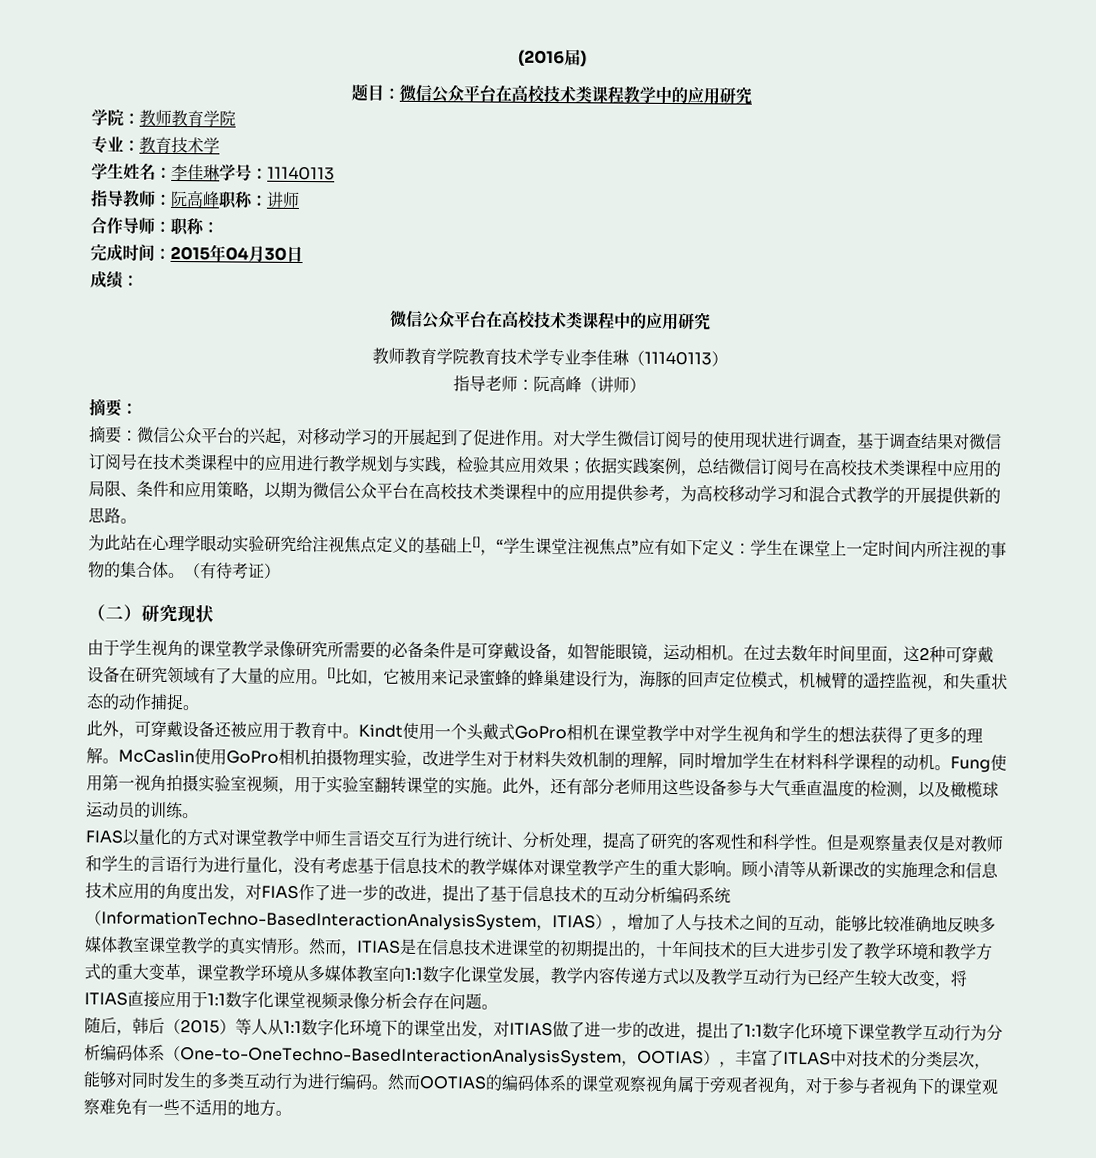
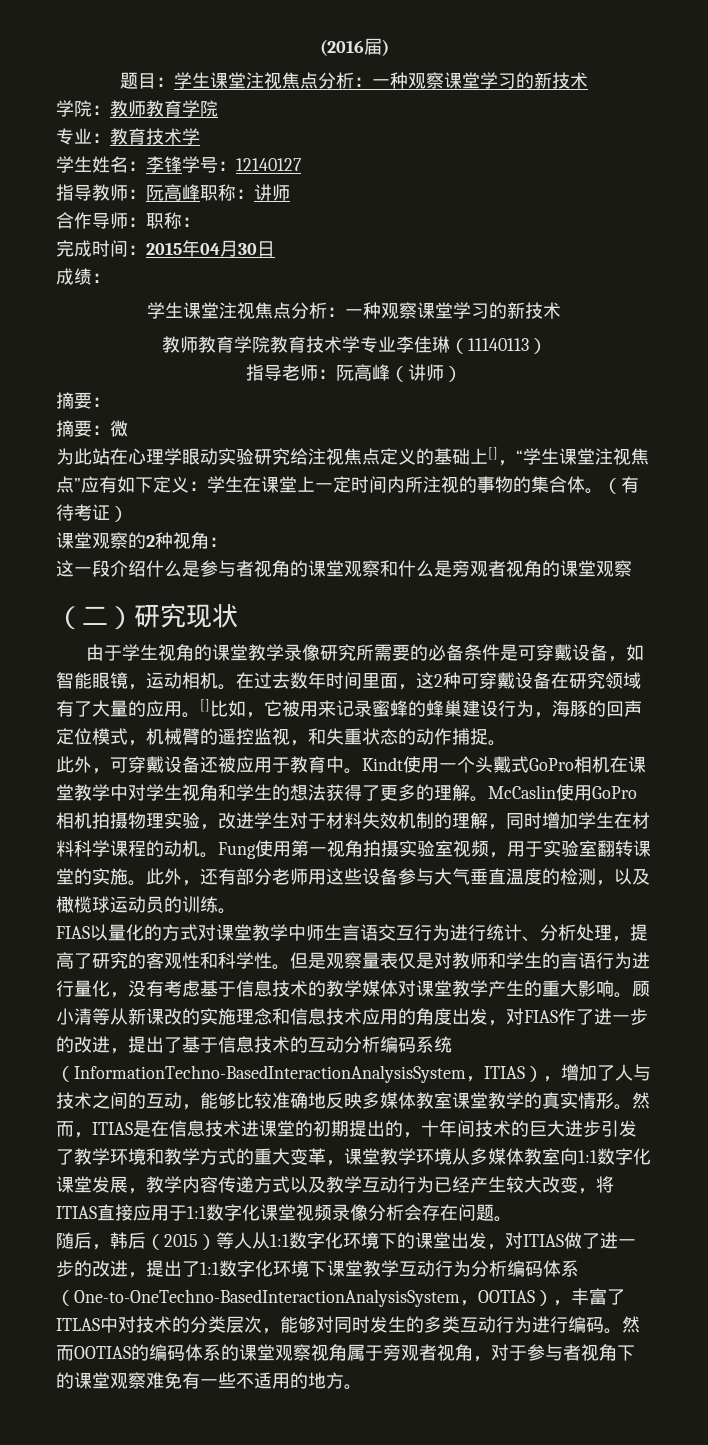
[399,83,752,105] 微信公众平台在高校技术类课程教学中的应用研究 -> [174,72,588,89] 学生课堂注视焦点分析：一种观察课堂学习的新技术
[187,164,335,181] 佳琳学号：11140113 -> [164,156,302,173] 锋学号：12140127
[390,309,711,331] 微信公众平台在高校技术类课程中的应用研究 -> [147,302,561,319] 学生课堂注视焦点分析：一种观察课堂学习的新技术
[153,426,1002,451] [88,453,1001,478] [88,480,1001,505] [88,507,137,524] 信公众平台的兴起，对移动学习的开展起到了促进作用。对大学生微信订阅号的使用现状进行调查，基于调查结果对微信订阅号在技术类课程中的应用进行教学规划与实践，检验其应用效果；依据实践案例，总结微信订阅号在高校技术类课程中应用的局限、条件和应用策略，以期为微信公众平台在高校技术类课程中的应用提供参考，为高校移动学习和混合式教学的开展提供新的思路。 -> (128, 428) none
(281, 571) none -> [56,532,227,549] [56,560,632,577] // 课堂观察的2种视角： // 这一段介绍什么是参与者视角的课堂观察和什么是旁观者视角的课堂观察

